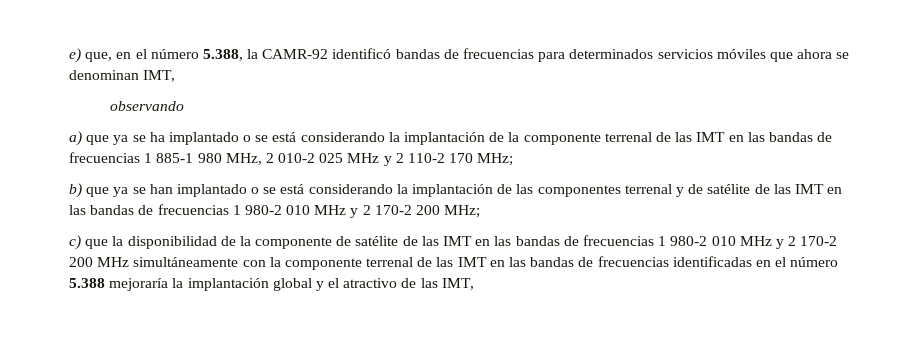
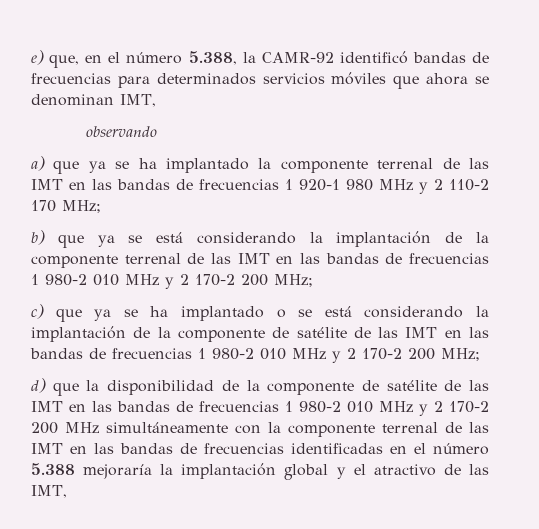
[243,135,252,142] o -> [258,158,489,173] [31,179,489,194] [31,200,101,213] [31,230,115,248] la componente terrenal de las IMT en las bandas de frecuencias 1 920-1 980 MHz y 2 110-2 170 MHz; // b) que ya
[156,153,514,166] [69,183,684,198] 885-1 980 MHz, 2 010-2 025 MHz y 2 110-2 170 MHz; // b) que ya se han implantado o se está considerando la implantación de las componentes terrenal y -> [45,274,313,289] [31,304,490,322] [31,326,265,342] 980-2 010 MHz y 2 170-2 200 MHz; // c) que ya se ha implantado o se está considerando la implantación de la componente
[69,235,81,250] c) -> [31,378,46,393] d)

